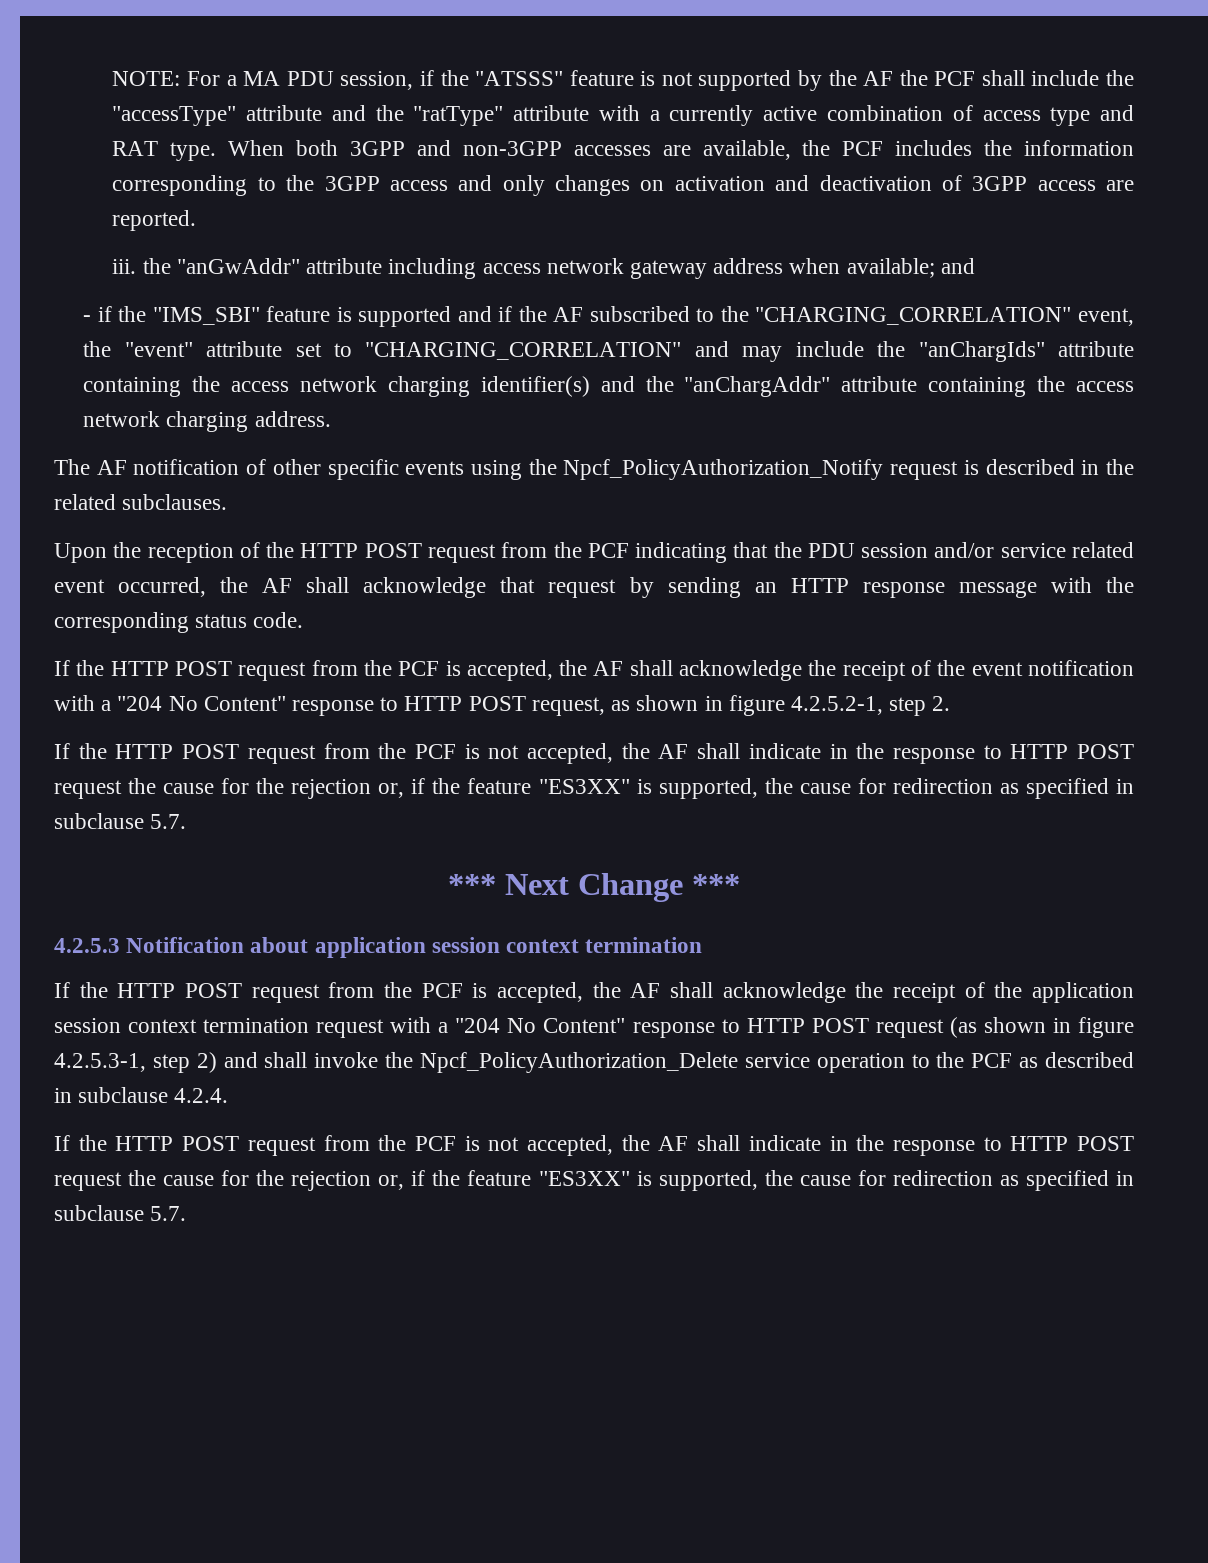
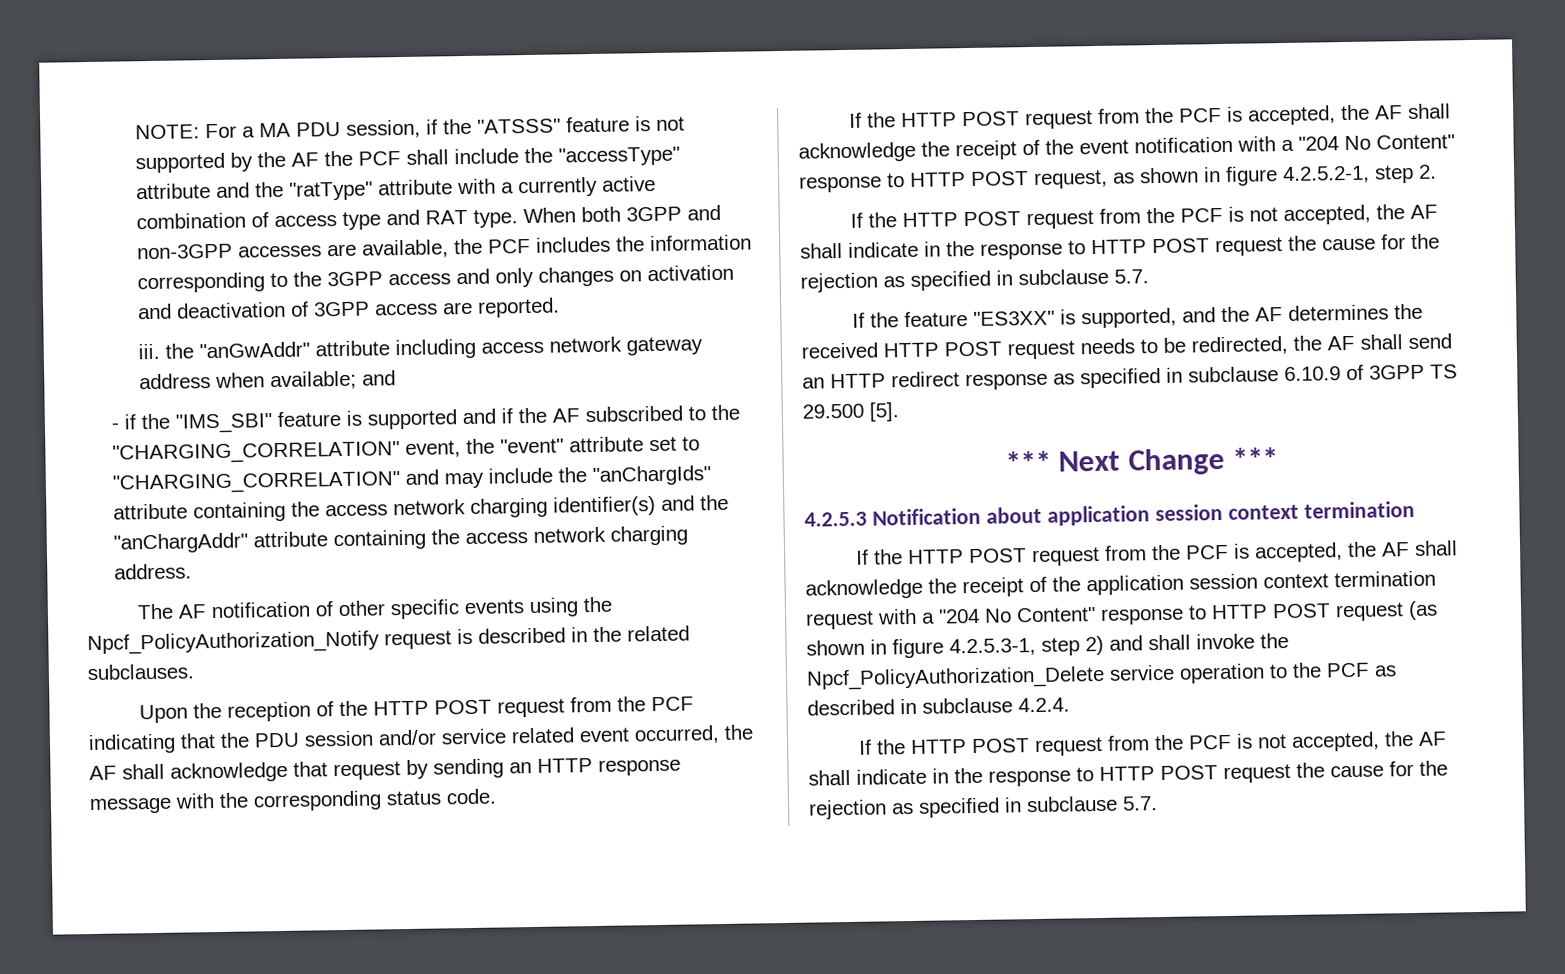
[378,778,1134,799] [54,813,187,829] or, if the feature "ES3XX" is supported, the cause for redirection as specified in subclause 5.7. -> [883,268,1149,291] [852,303,1424,329] [801,333,1452,360] [802,364,1458,391] [802,402,899,422] as specified in subclause 5.7. // If the feature "ES3XX" is supported, and the AF determines the received HTTP POST request needs to be redirected, the AF shall send an HTTP redirect response as specified in subclause 6.10.9 of 3GPP TS 29.500 [5].
[378,1170,993,1191] or, if the feature "ES3XX" is supported, the cause for redirection -> (887, 809) none

